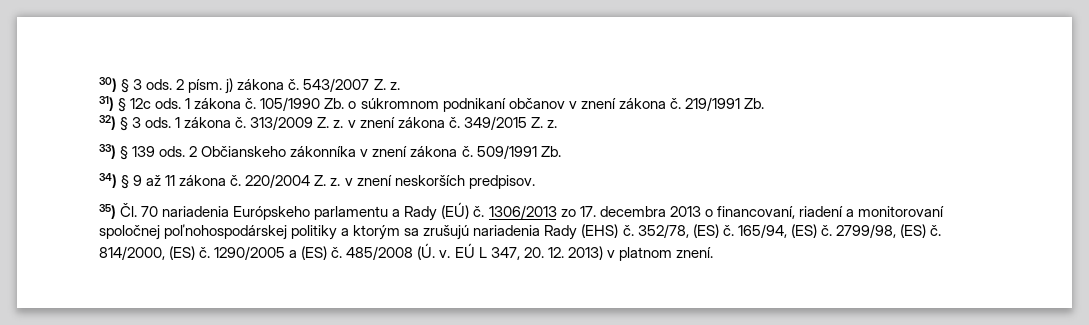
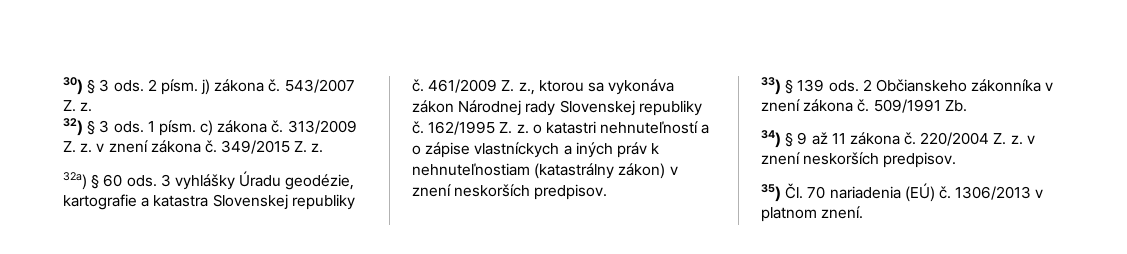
[99,96,764,112] // 31) § 12c ods. 1 zákona č. 105/1990 Zb. o súkromnom podnikaní občanov v znení zákona č. 219/1991 Zb. -> (93, 107) none
(181, 122) none -> [158,120,214,136] písm. c)
(557, 124) none -> [63,171,355,190] [63,194,355,210] [412,79,675,95] [412,100,702,116] [412,121,710,135] [412,142,660,158] [412,163,678,179] [412,184,608,200] // 32a) § 60 ods. 3 vyhlášky Úradu geodézie, kartografie a katastra Slovenskej republiky č. 461/2009 Z. z., ktorou sa vykonáva zákon Národnej rady Slovenskej republiky č. 162/1995 Z. z. o katastri nehnuteľností a o zápise vlastníckych a iných práv k nehnuteľnostiam (katastrálny zákon) v znení neskorších predpisov.
[233,202,944,221] [99,224,941,240] [99,243,603,260] Európskeho parlamentu a Rady (EÚ) č. 1306/2013 zo 17. decembra 2013 o financovaní, riadení a monitorovaní spoločnej poľnohospodárskej politiky a ktorým sa zrušujú nariadenia Rady (EHS) č. 352/78, (ES) č. 165/94, (ES) č. 2799/98, (ES) č. 814/2000, (ES) č. 1290/2005 a (ES) č. 485/2008 (Ú. v. EÚ L 347, 20. 12. 2013) -> [904,183,1032,202] (EÚ) č. 1306/2013

